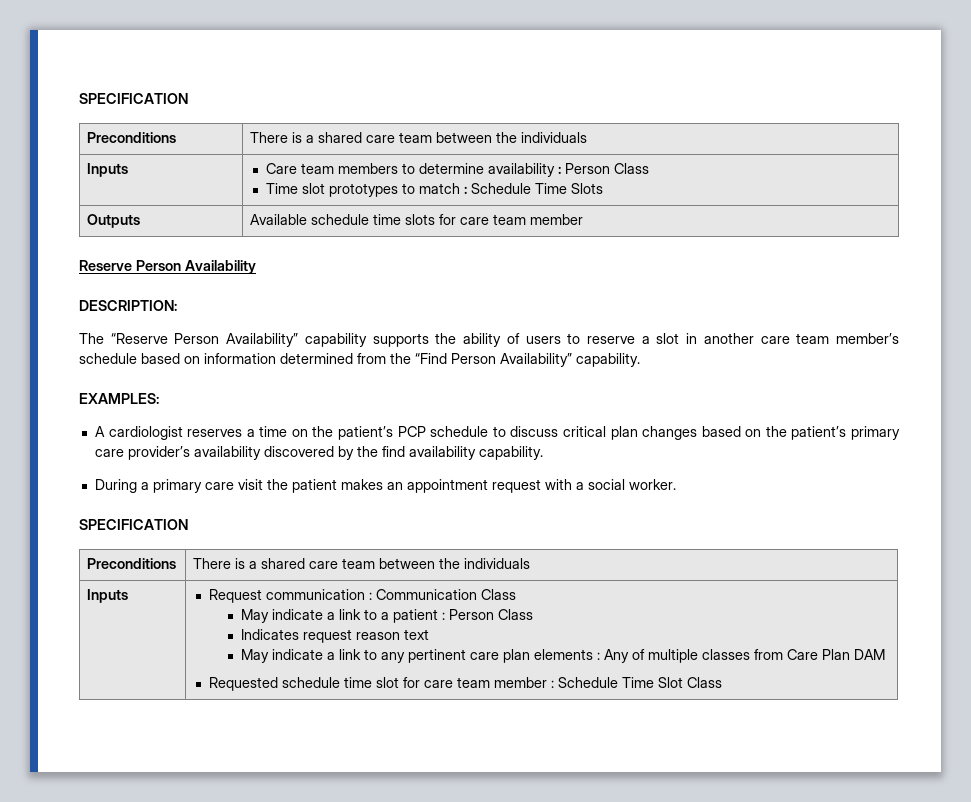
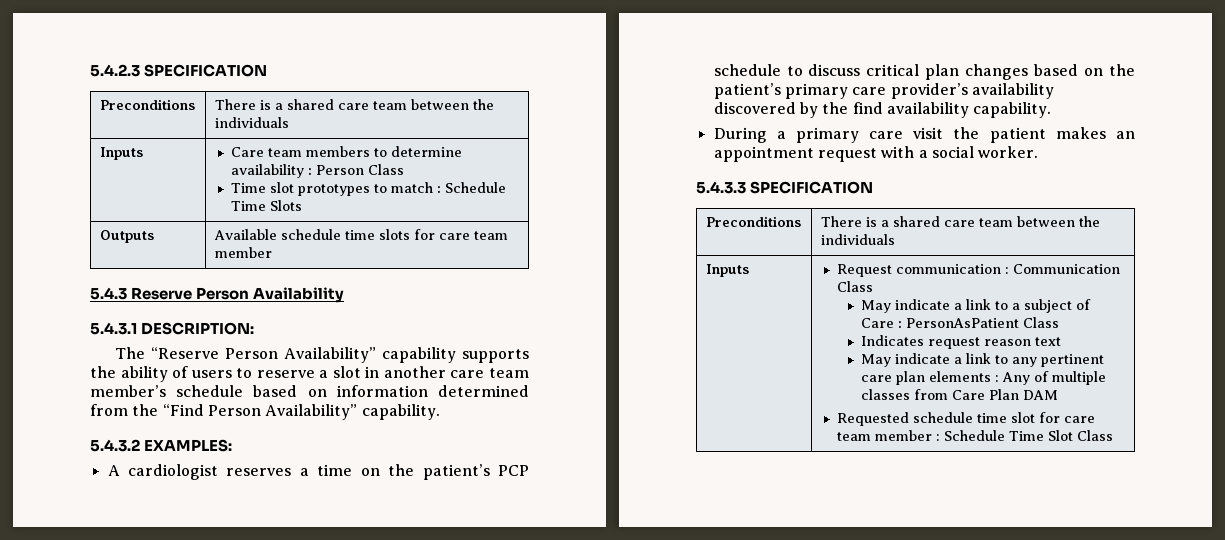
(79, 98) none -> [90,64,140,77] 5.4.2.3
(584, 219) none -> [90,287,127,300] 5.4.3
(256, 267) none -> [90,322,137,335] 5.4.3.1
(640, 360) none -> [90,439,140,452] 5.4.3.2
(676, 484) none -> [696,181,746,194] 5.4.3.3
[393,609,495,623] patient : Person -> [1023,299,1091,313] [860,318,1019,328] subject of Care : PersonAsPatient

